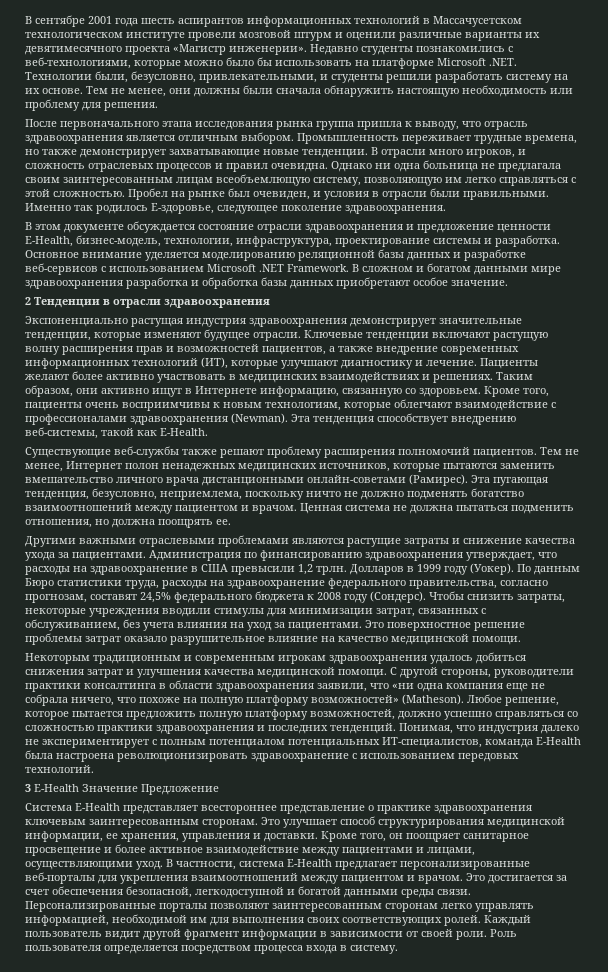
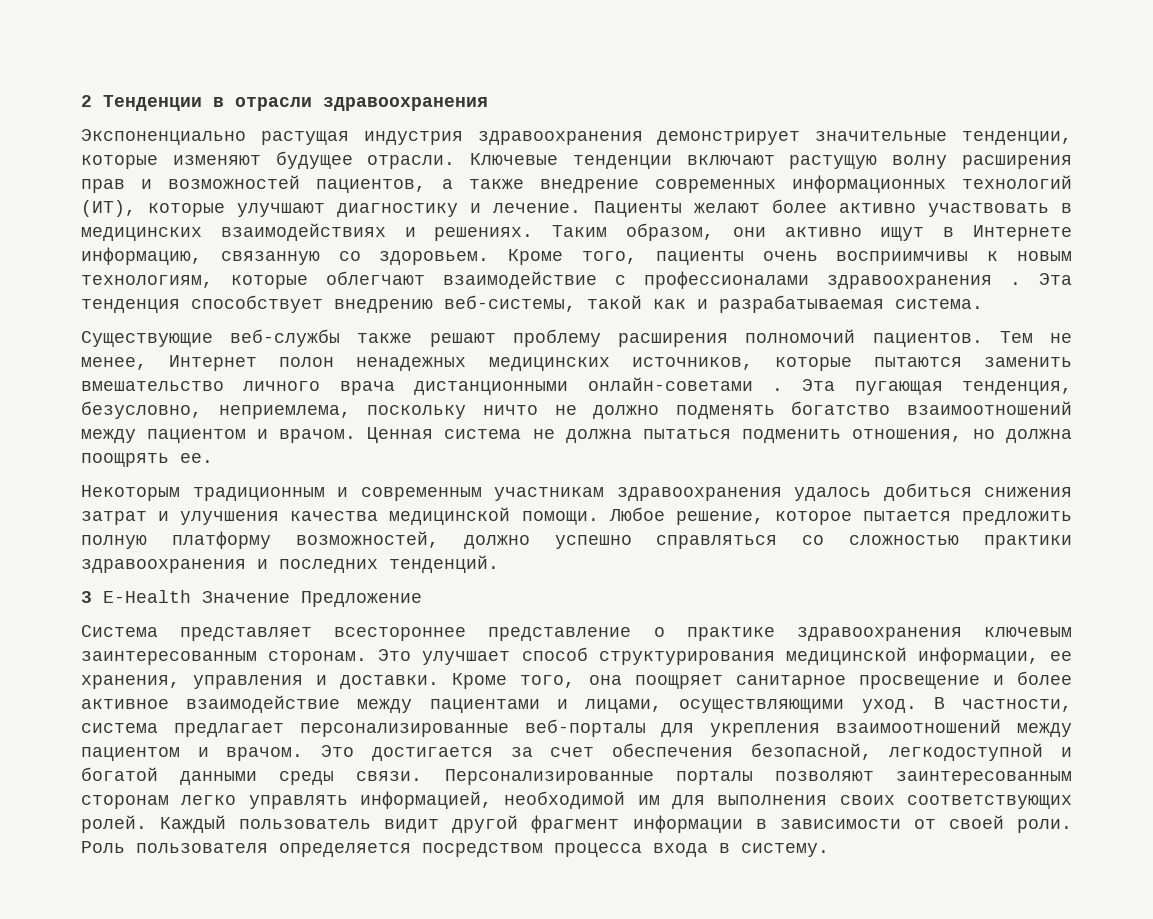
[25,15,522,27] [25,30,540,41] [25,44,513,55] [25,57,517,69] [25,71,568,83] [25,85,573,97] [25,99,158,111] [25,119,528,130] [25,132,577,144] [25,147,526,158] [25,160,561,172] [25,174,576,186] [25,188,549,200] [25,203,446,214] [25,221,551,233] [25,235,560,247] [25,249,526,261] [25,263,561,275] [25,277,508,289] В сентябре 2001 года шесть аспирантов информационных технологий в Массачусетском технологическом институте провели мозговой штурм и оценили различные варианты их девятимесячного проекта «Магистр инженерии». Недавно студенты познакомились с веб-технологиями, которые можно было бы использовать на платформе Microsoft .NET. Технологии были, безусловно, привлекательными, и студенты решили разработать систему на их основе. Тем не менее, они должны были сначала обнаружить настоящую необходимость или проблему для решения. // После первоначального этапа исследования рынка группа пришла к выводу, что отрасль здравоохранения является отличным выбором. Промышленность переживает трудные времена, но также демонстрирует захватывающие новые тенденции. В отрасли много игроков, и сложность отраслевых процессов и правил очевидна. Однако ни одна больница не предлагала своим заинтересованным лицам всеобъемлющую систему, позволяющую им легко справляться с этой сложностью. Пробел на рынке был очевиден, и условия в отрасли были правильными. Именно так родилось E-здоровье, следующее поколение здравоохранения. // В этом документе обсуждается состояние отрасли здравоохранения и предложение ценности E-Health, бизнес-модель, технологии, инфраструктура, проектирование системы и разработка. Основное внимание уделяется моделированию реляционной базы данных и разработке веб-сервисов с использованием Microsoft .NET Framework. В сложном и богатом данными мире здравоохранения разработка и обработка базы данных приобретают особое значение. // -> (81, 101) none
[231,413,288,424] (Newman). -> [1010,282,1021,285] .
[160,428,208,436] E-Health. -> [697,295,983,313] и разрабатываемая система.
[409,474,468,486] (Рамирес). -> [771,388,783,391] .
[25,535,575,547] [25,550,557,561] [25,563,580,575] [25,578,548,589] [25,591,565,603] [25,608,486,617] [25,619,525,631] [25,633,521,645] // Другими важными отраслевыми проблемами являются растущие затраты и снижение качества ухода за пациентами. Администрация по финансированию здравоохранения утверждает, что расходы на здравоохранение в США превысили 1,2 трлн. Долларов в 1999 году (Уокер). По данным Бюро статистики труда, расходы на здравоохранение федерального правительства, согласно прогнозам, составят 24,5% федерального бюджета к 2008 году (Сондерс). Чтобы снизить затраты, некоторые учреждения вводили стимулы для минимизации затрат, связанных с обслуживанием, без учета влияния на уход за пациентами. Это поверхностное решение проблемы затрат оказало разрушительное влияние на качество медицинской помощи. -> (213, 458) none
[278,655,326,664] игрокам -> [494,487,604,501] участникам
[390,667,574,678] [25,680,545,692] [25,694,464,706] С другой стороны, руководители практики консалтинга в области здравоохранения заявили, что «ни одна компания еще не собрала ничего, что похоже на полную платформу возможностей» (Matheson). -> (599, 518) none
[399,723,579,734] [25,737,581,748] [25,750,519,762] [25,765,94,773] Понимая, что индустрия далеко не экспериментирует с полным потенциалом потенциальных ИТ-специалистов, команда E-Health была настроена революционизировать здравоохранение с использованием передовых технологий. -> (499, 564) none
[75,803,120,811] E-Health -> (158, 631) none
[389,833,403,839] он -> [588,675,622,685] она
[287,859,332,867] E-Health -> (158, 728) none

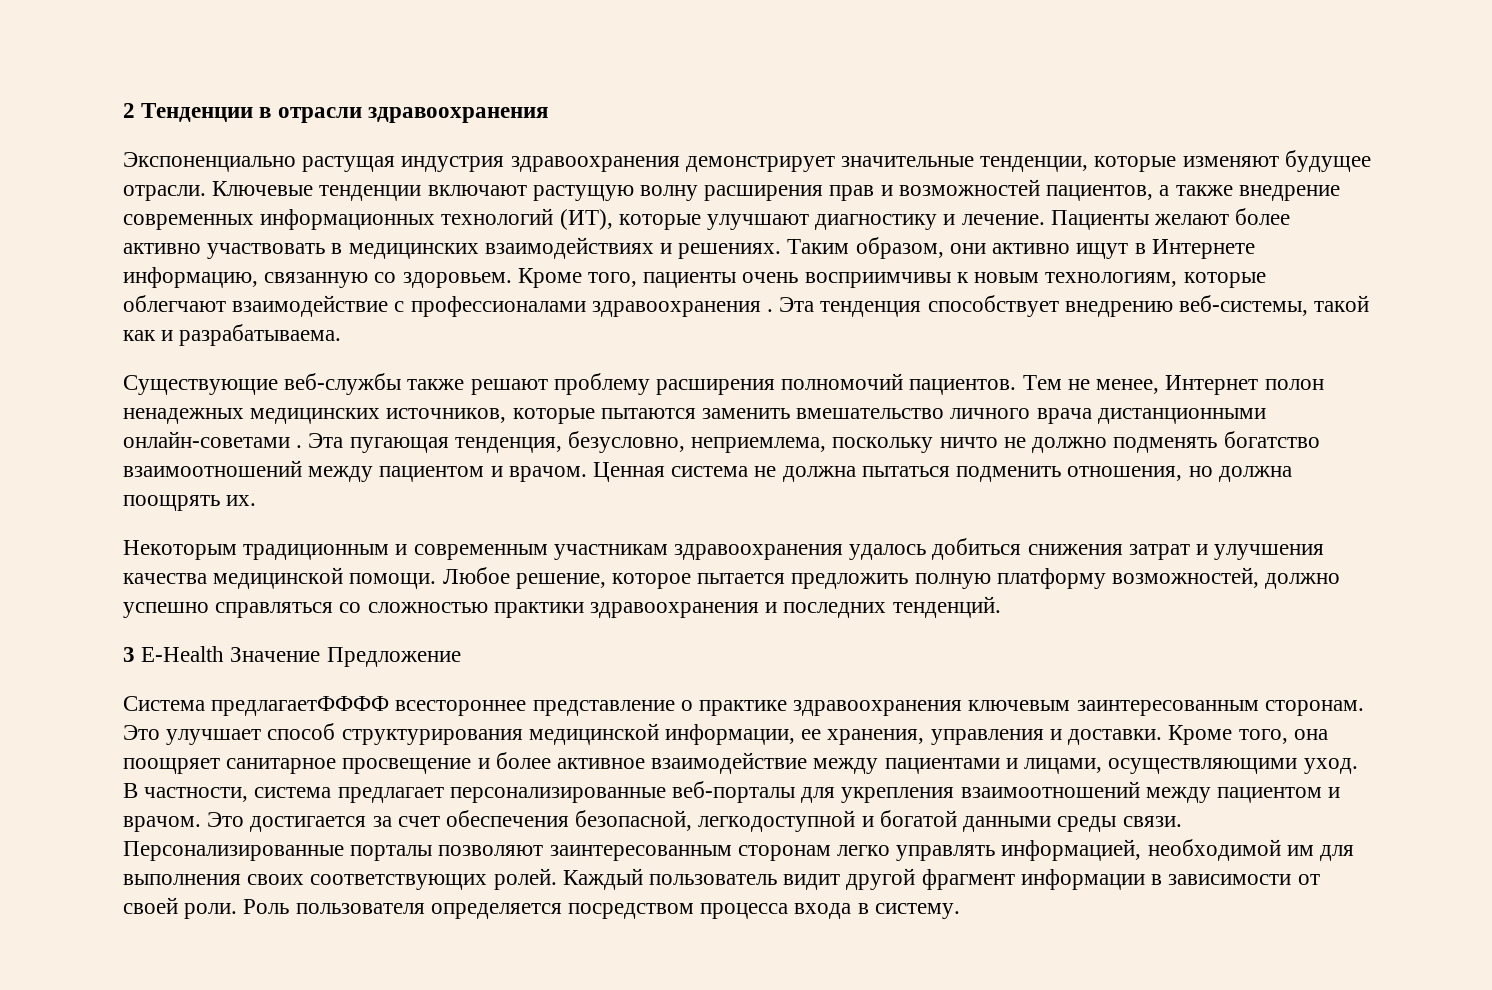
[719,295,983,313] разрабатываемая система. -> [179,324,342,346] разрабатываема.
[180,453,213,463] ее. -> [226,495,257,506] их.
[180,627,313,641] представляет -> [211,696,390,716] предлагаетФФФФ

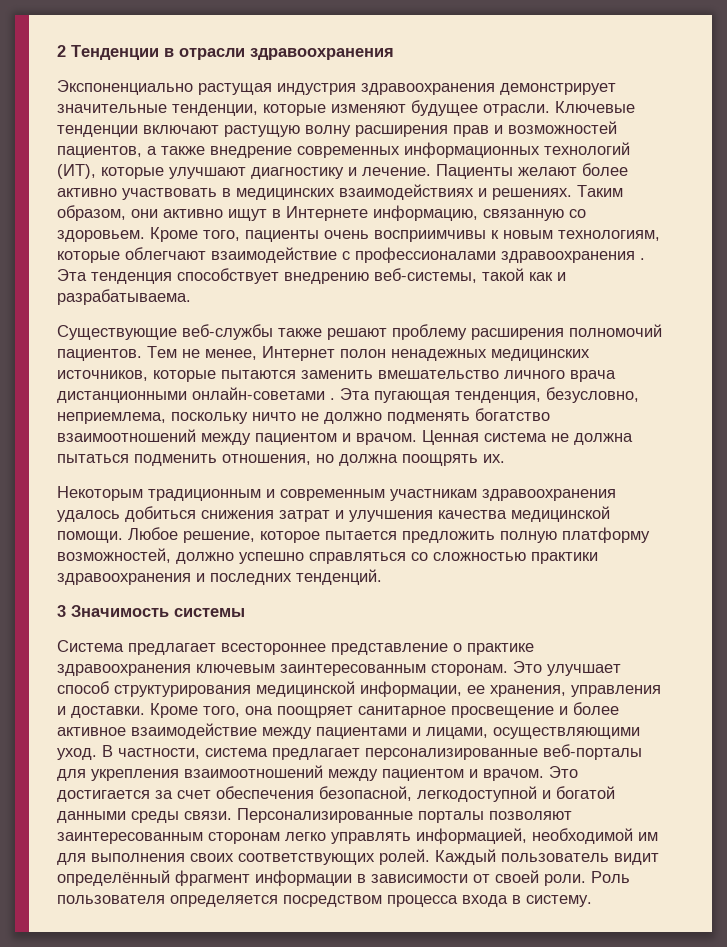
[141,646,461,667] E-Health Значение Предложение -> [71,605,245,617] Значимость системы
[211,696,390,716] предлагаетФФФФ -> [128,643,216,655] предлагает
[846,868,916,890] другой -> [57,870,170,886] определённый

